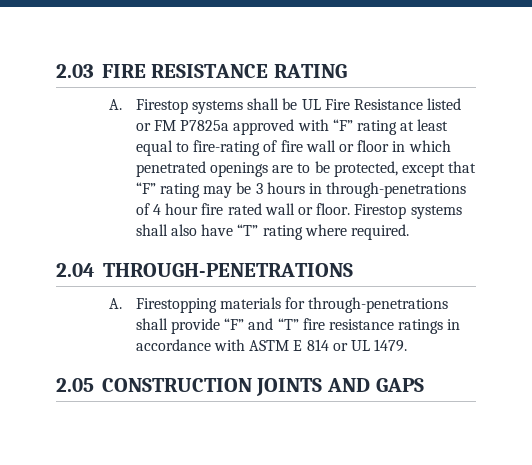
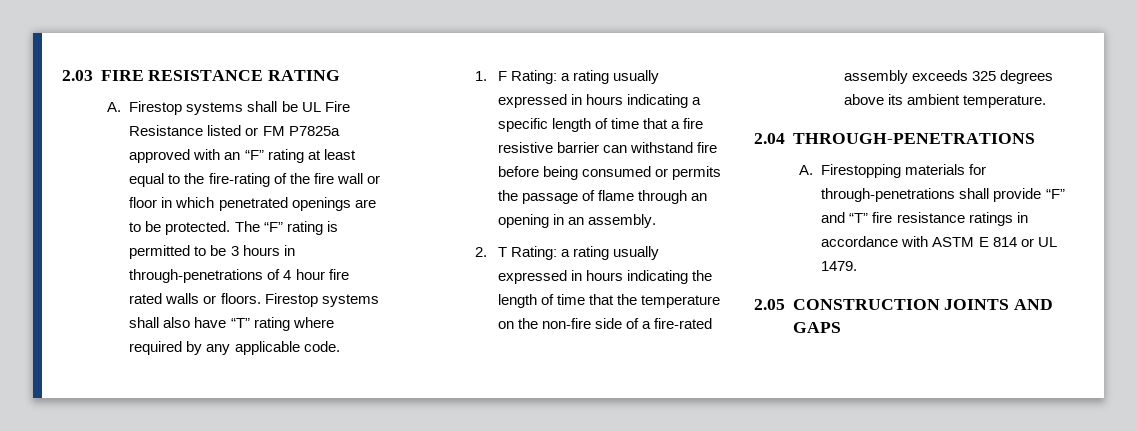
(329, 125) none -> [224,152,241,160] an
(190, 147) none -> [184,173,205,184] the
(278, 146) none -> [289,173,310,184] the
[333,161,477,177] [135,182,233,198] protected, except that “F” rating may -> [165,221,338,235] [129,245,207,259] protected. The “F” rating is permitted to
[264,203,351,215] wall or floor. -> [165,293,261,304] walls or floors.
[350,224,409,240] required. -> [129,341,340,355] [475,70,660,84] [497,94,702,108] [497,118,704,132] [497,142,718,153] [497,166,722,180] [497,190,708,204] [497,214,656,228] [475,246,660,260] [497,270,713,284] [497,294,721,308] [497,318,713,329] [843,70,1053,84] [843,94,1046,108] required by any applicable code. // 1. F Rating: a rating usually expressed in hours indicating a specific length of time that a fire resistive barrier can withstand fire before being consumed or permits the passage of flame through an opening in an assembly. // 2. T Rating: a rating usually expressed in hours indicating the length of time that the temperature on the non-fire side of a fire-rated assembly exceeds 325 degrees above its ambient temperature.

